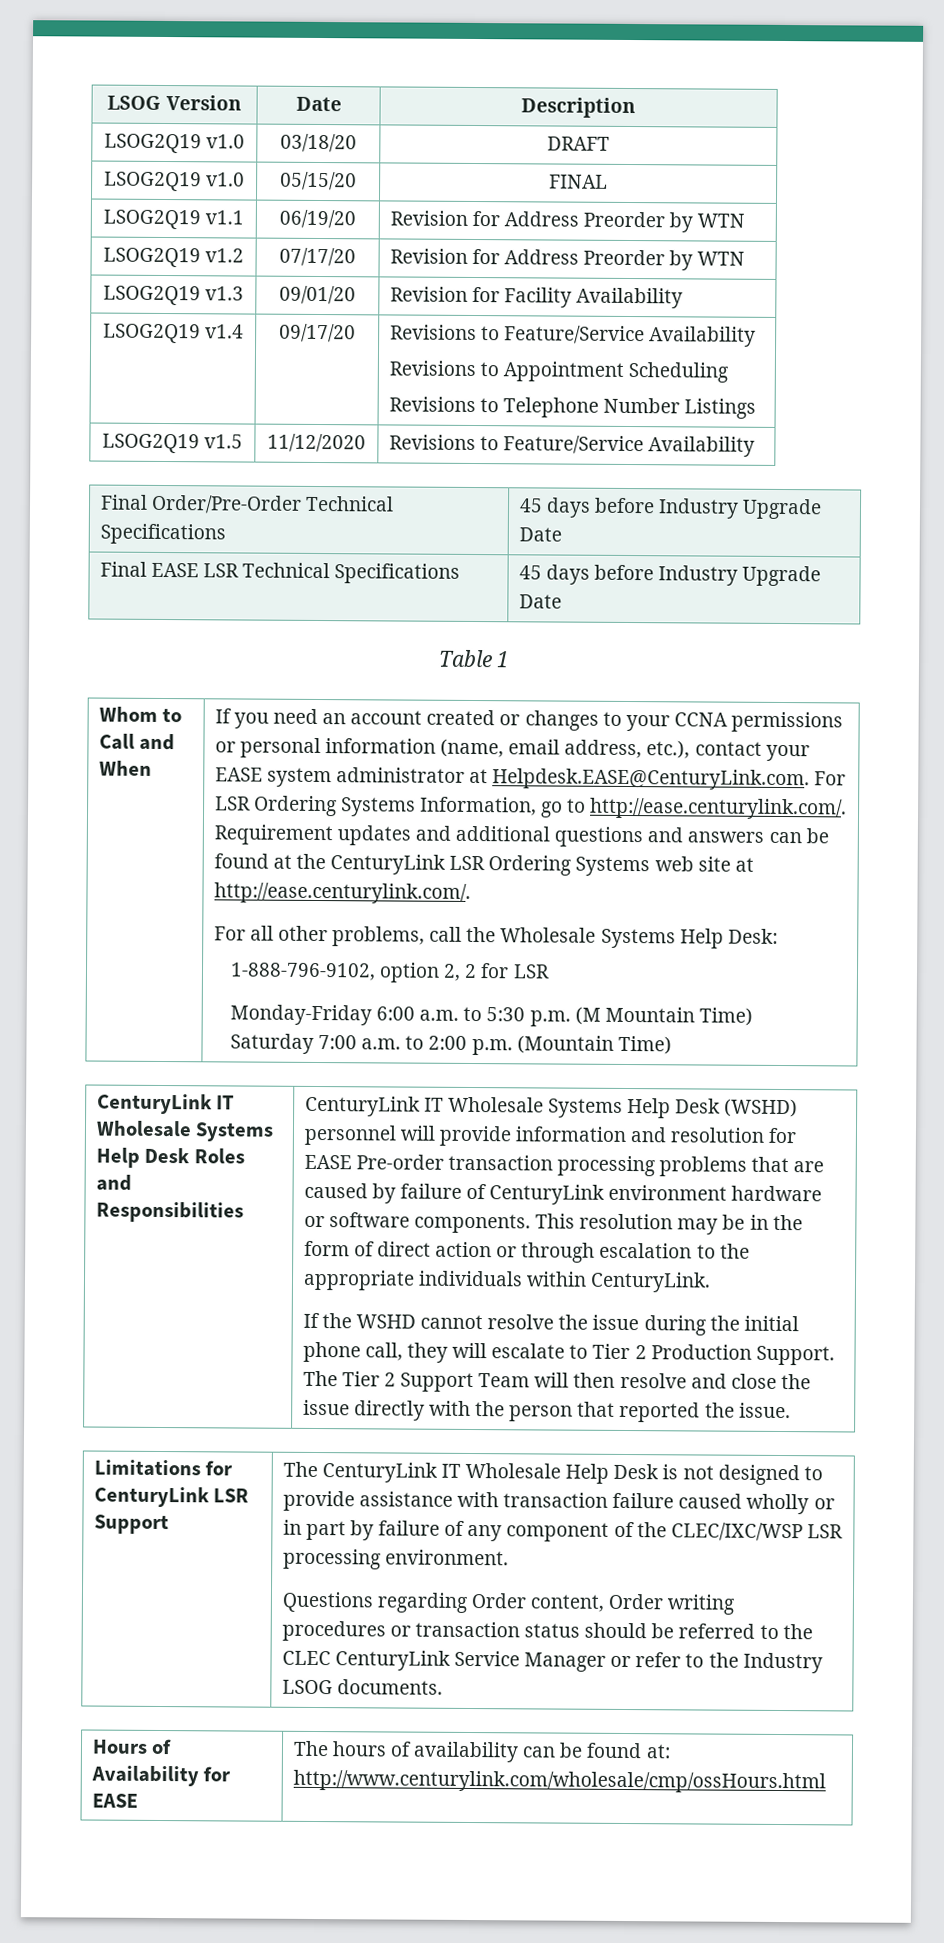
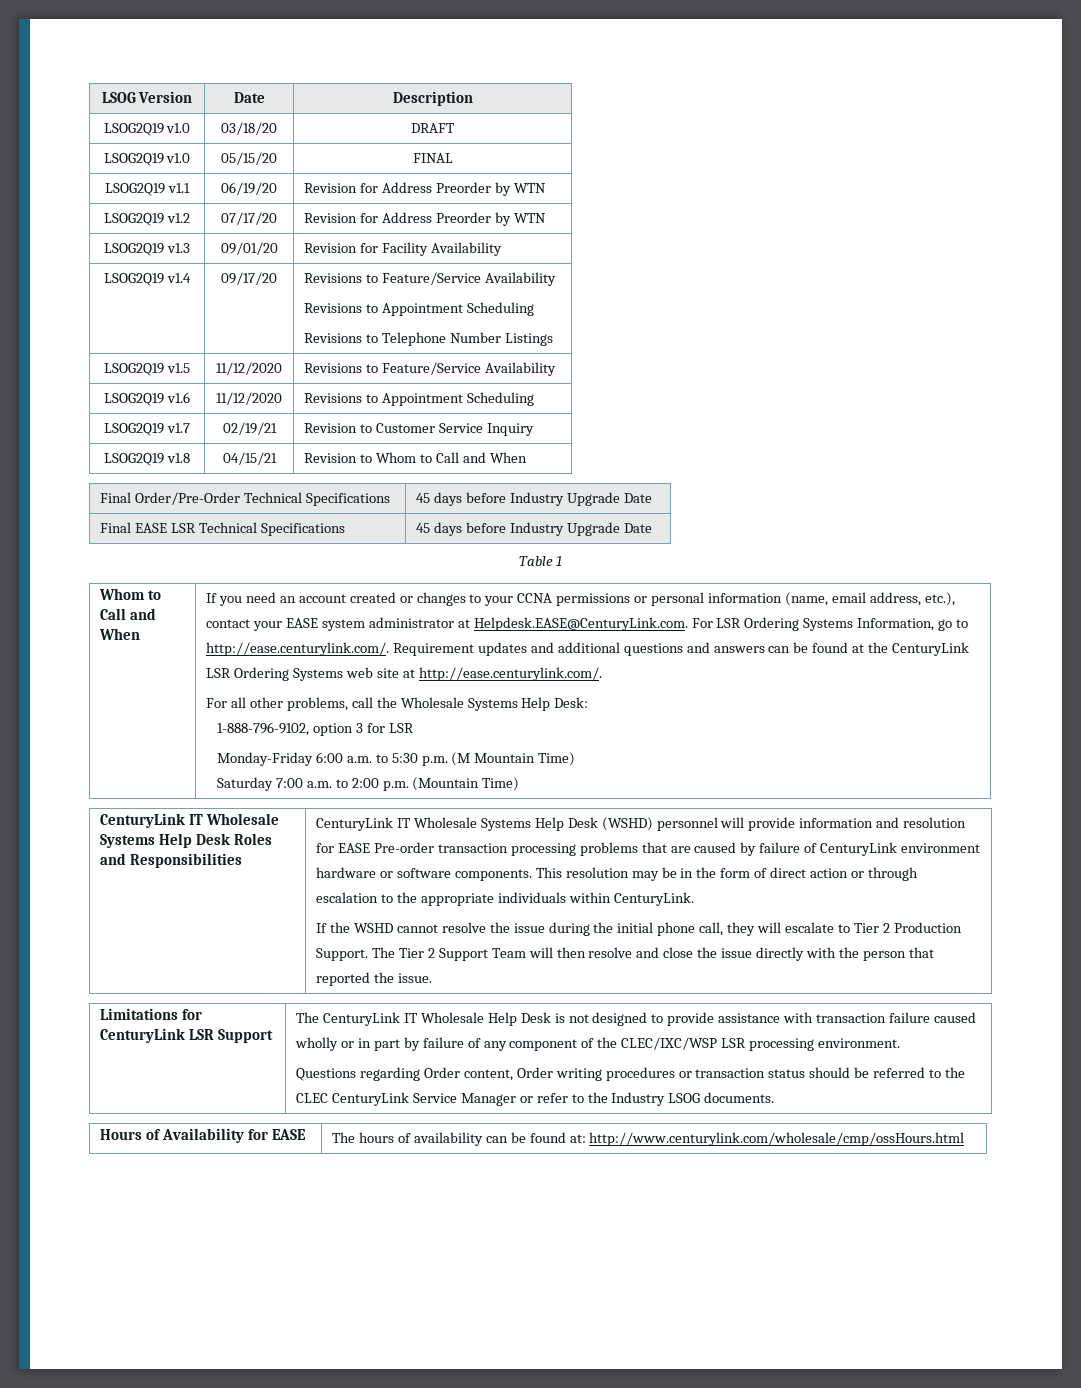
(756, 446) none -> [104,392,190,406] [216,392,282,405] [304,392,534,406] [104,423,190,436] [222,422,277,435] [304,423,534,436] [104,453,190,466] [222,452,277,465] [304,452,527,463] // LSOG2Q19 v1.6 | 11/12/2020 | Revisions to Appointment Scheduling // LSOG2Q19 v1.7 | 02/19/21 | Revision to Customer Service Inquiry // LSOG2Q19 v1.8 | 04/15/21 | Revision to Whom to Call and When
[443,963,478,981] 2, 2 -> [355,723,363,733] 3

